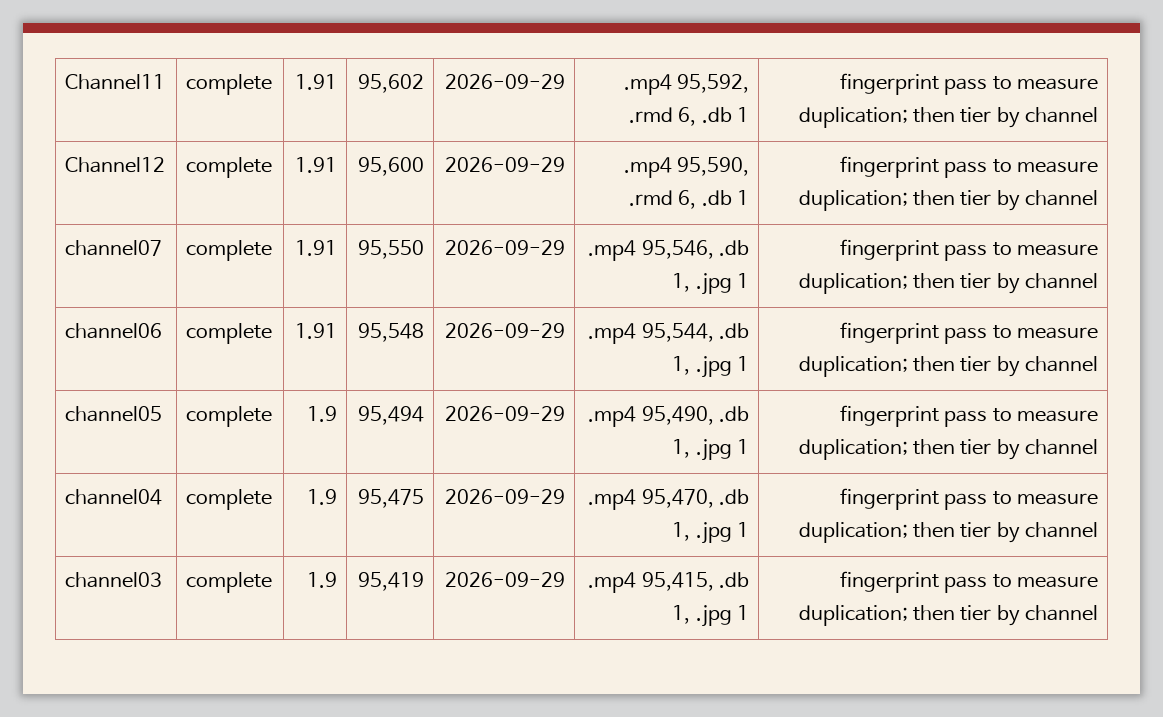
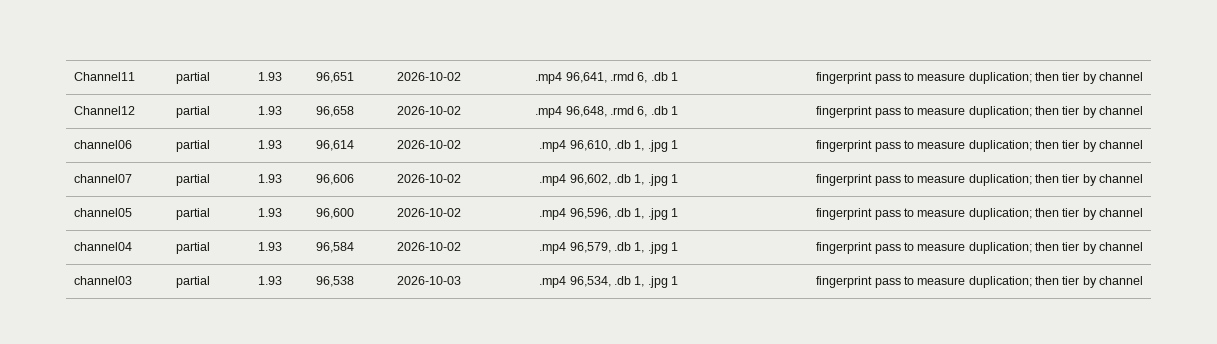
[186,74,273,95] [294,74,337,90] [357,74,424,93] [444,74,565,89] [623,74,749,95] complete | 1.91 | 95,602 | 2026-09-29 | .mp4 95,592, -> [175,72,210,84] [258,72,283,81] [316,72,355,83] [397,72,462,81] [535,72,607,84] partial | 1.93 | 96,651 | 2026-10-02 | .mp4 96,641,
[186,157,273,178] [294,157,337,173] [357,157,424,176] [444,157,565,172] [623,157,749,178] complete | 1.91 | 95,600 | 2026-09-29 | .mp4 95,590, -> [175,106,210,118] [258,106,283,115] [316,106,355,117] [397,106,462,115] [535,106,607,118] partial | 1.93 | 96,658 | 2026-10-02 | .mp4 96,648,
[65,240,163,256] [186,240,273,261] [294,240,337,256] [357,240,424,259] [444,240,565,255] [588,240,714,261] channel07 | complete | 1.91 | 95,550 | 2026-09-29 | .mp4 95,546, -> [73,140,132,149] [175,140,210,152] [258,140,283,149] [316,140,355,151] [397,140,462,149] [539,140,611,152] channel06 | partial | 1.93 | 96,614 | 2026-10-02 | .mp4 96,610,
[65,323,163,339] [186,323,273,344] [294,323,337,339] [357,323,424,342] [444,323,565,338] [588,323,714,344] channel06 | complete | 1.91 | 95,548 | 2026-09-29 | .mp4 95,544, -> [73,174,132,183] [175,174,210,186] [258,174,283,183] [316,174,355,185] [397,174,462,183] [539,174,611,186] channel07 | partial | 1.93 | 96,606 | 2026-10-02 | .mp4 96,602,
[186,406,273,427] [306,406,337,422] [357,406,424,425] [444,406,565,421] [588,406,714,427] complete | 1.9 | 95,494 | 2026-09-29 | .mp4 95,490, -> [175,208,210,220] [258,208,283,217] [316,208,355,219] [397,208,462,217] [539,208,611,220] partial | 1.93 | 96,600 | 2026-10-02 | .mp4 96,596,
[186,489,273,510] [306,489,337,505] [357,489,424,508] [444,489,565,504] [588,489,714,510] complete | 1.9 | 95,475 | 2026-09-29 | .mp4 95,470, -> [175,242,210,254] [258,242,283,251] [316,242,355,253] [397,242,462,251] [539,242,611,254] partial | 1.93 | 96,584 | 2026-10-02 | .mp4 96,579,
[186,572,273,593] [306,572,337,588] [357,572,424,591] [444,572,565,587] [588,572,714,593] complete | 1.9 | 95,419 | 2026-09-29 | .mp4 95,415, -> [175,276,210,288] [258,276,283,285] [316,276,355,287] [397,276,462,285] [539,276,611,288] partial | 1.93 | 96,538 | 2026-10-03 | .mp4 96,534,

